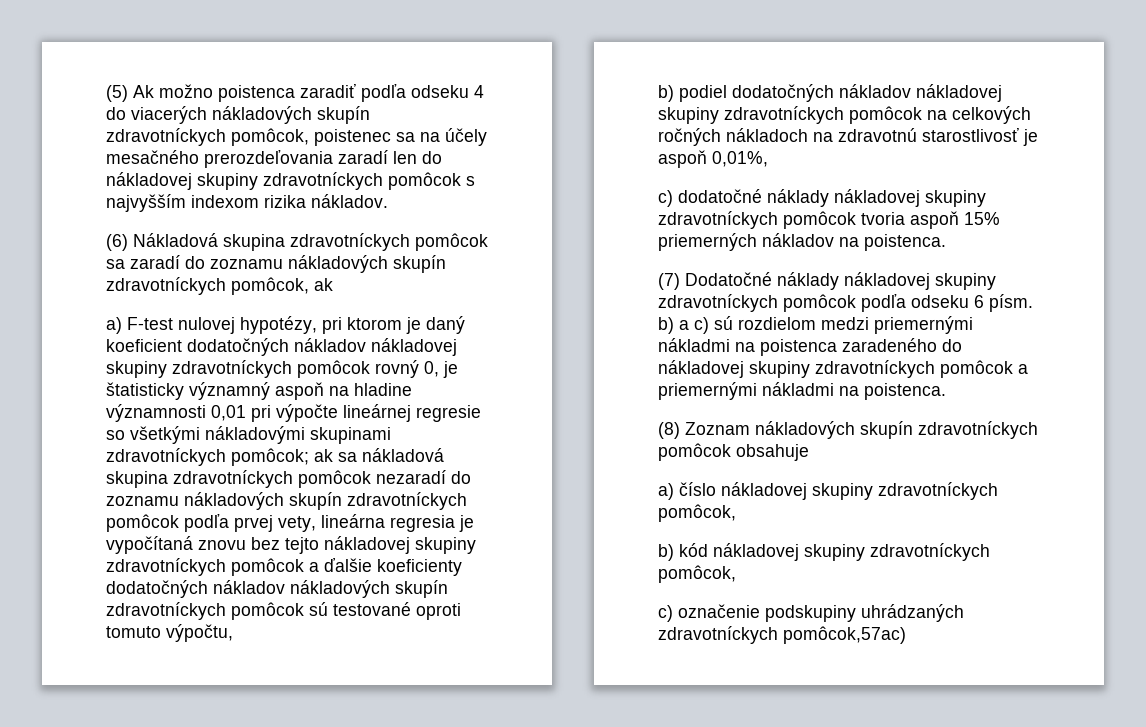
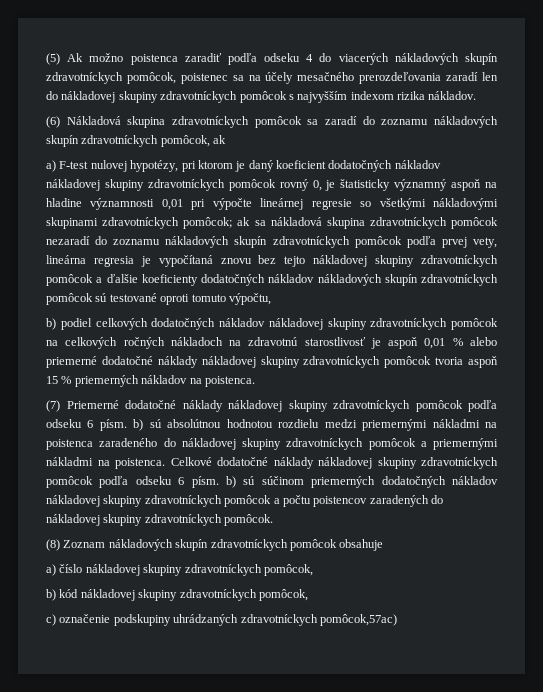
(727, 93) none -> [95,318,148,330] celkových
[712,151,768,167] [658,190,673,207] 0,01%, // c) -> [424,337,497,349] [46,356,97,368] 0,01 % alebo priemerné
[964,212,1000,225] 15% -> [46,376,72,384] 15 %
[685,272,772,286] Dodatočné -> [66,400,176,409] Priemerné dodatočné
[679,316,816,334] a c) sú rozdielom -> [149,419,320,428] sú absolútnou hodnotou rozdielu
(946, 391) none -> [170,457,498,469] [46,476,498,488] [46,495,443,507] [46,514,274,526] Celkové dodatočné náklady nákladovej skupiny zdravotníckych pomôcok podľa odseku 6 písm. b) sú súčinom priemerných dodatočných nákladov nákladovej skupiny zdravotníckych pomôcok a počtu poistencov zaradených do nákladovej skupiny zdravotníckych pomôcok.

